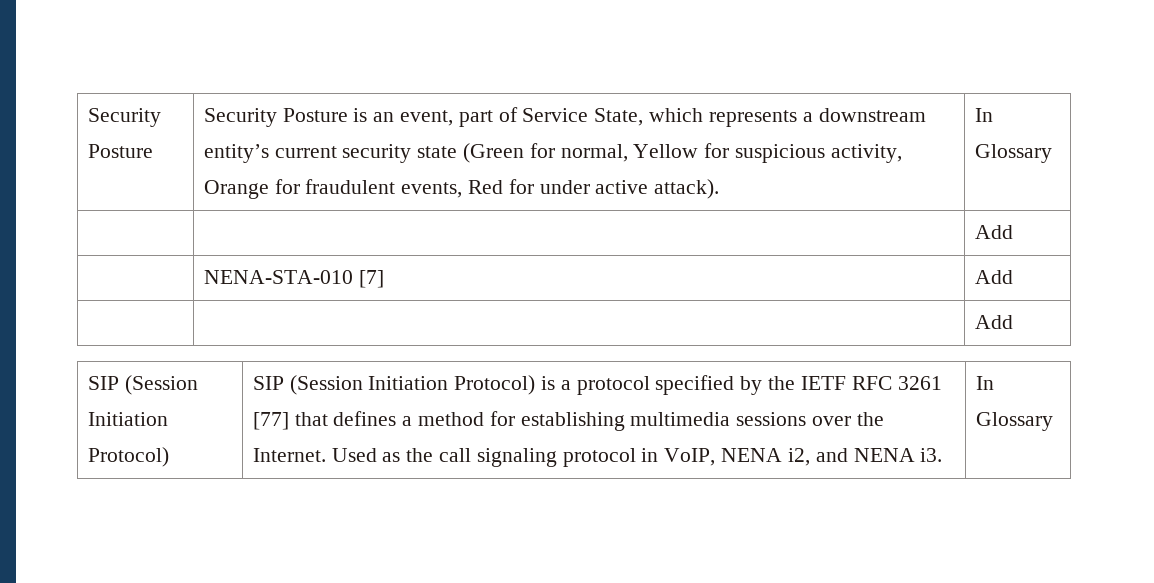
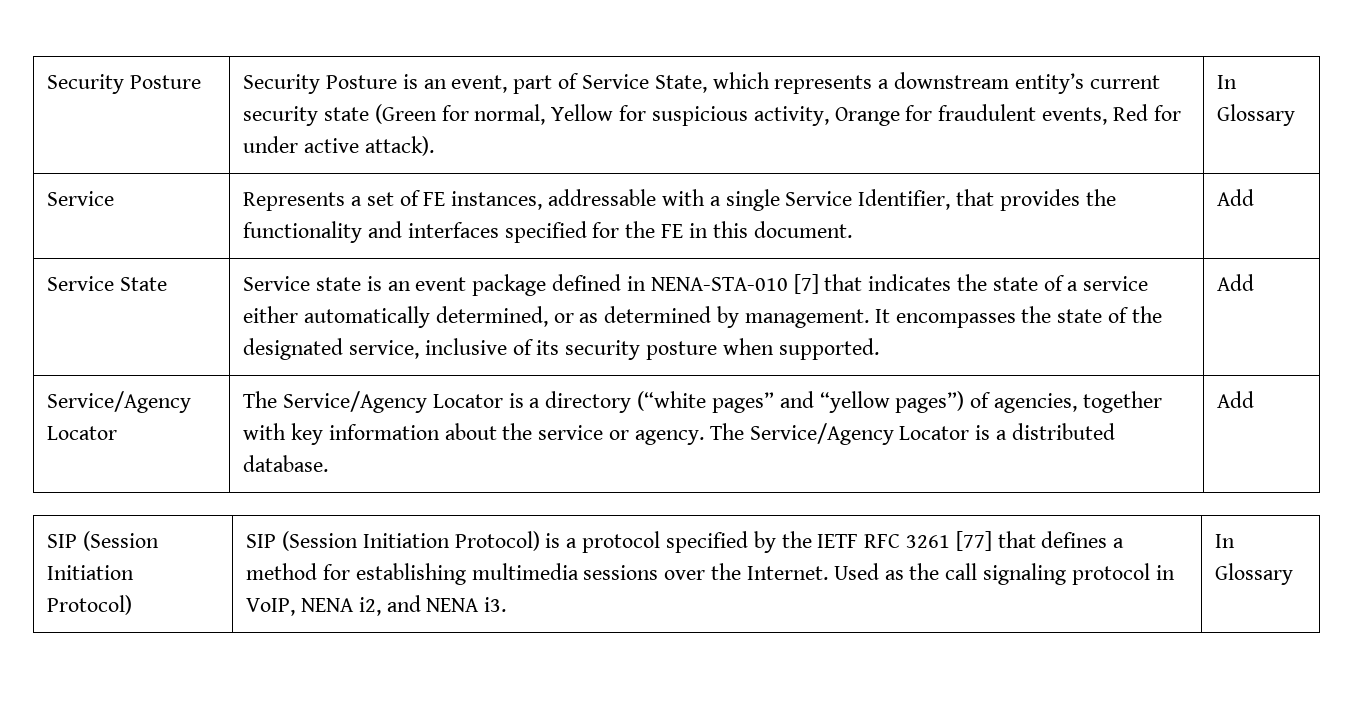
[974,225,1013,239] [203,270,384,288] [974,270,1013,284] | | Add // | NENA-STA-010 [7] | Add // | -> [47,191,115,206] [243,189,1116,211] [243,221,852,243] [1217,189,1255,206] [47,276,168,291] [243,274,1149,296] [243,306,1162,328] [243,338,879,360] [1217,274,1255,291] [47,391,192,413] [47,426,118,440] [243,391,1162,413] [243,423,1115,445] [243,455,329,472] Service | Represents a set of FE instances, addressable with a single Service Identifier, that provides the functionality and interfaces specified for the FE in this document. | Add // Service State | Service state is an event package defined in NENA-STA-010 [7] that indicates the state of a service either automatically determined, or as determined by management. It encompasses the state of the designated service, inclusive of its security posture when supported. | Add // Service/Agency Locator | The Service/Agency Locator is a directory (“white pages” and “yellow pages”) of agencies, together with key information about the service or agency. The Service/Agency Locator is a distributed database.

